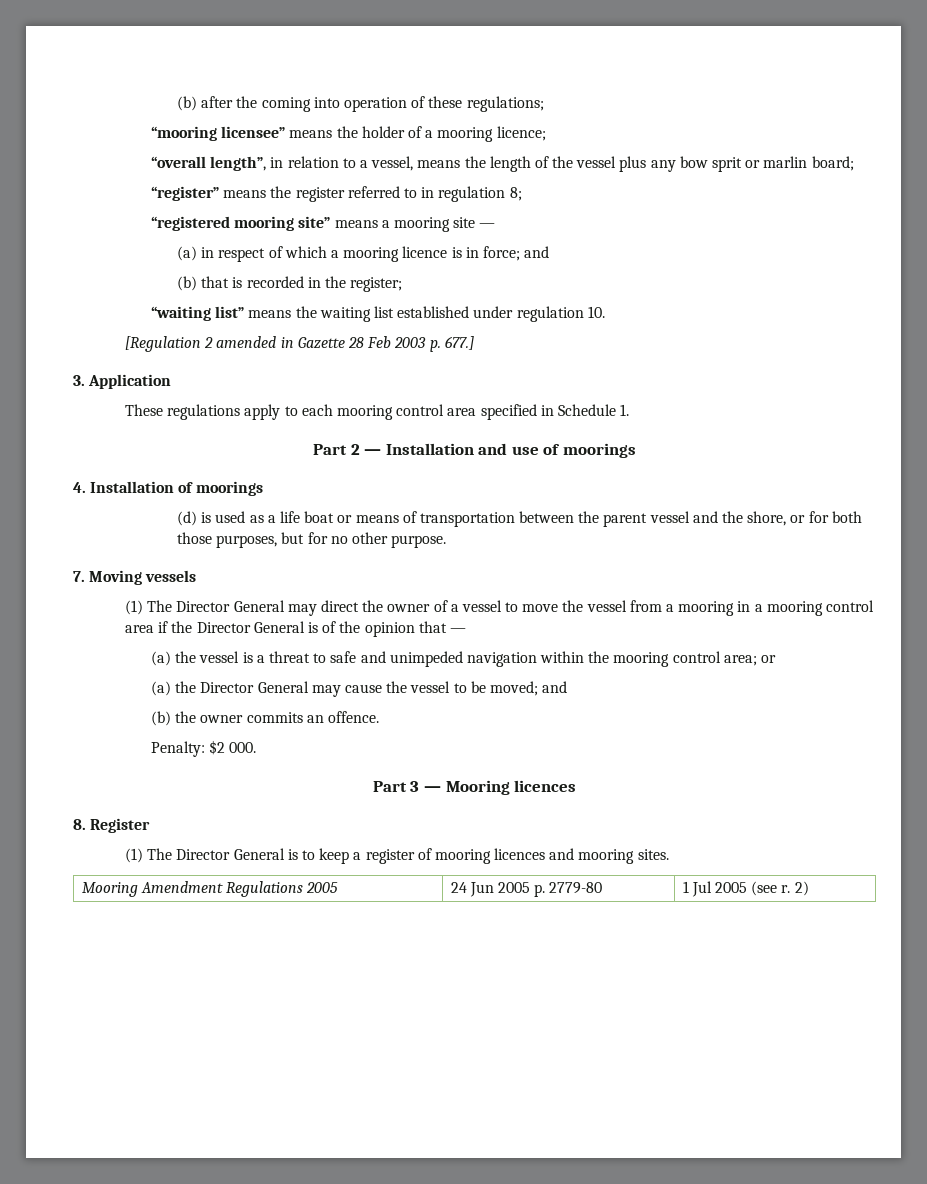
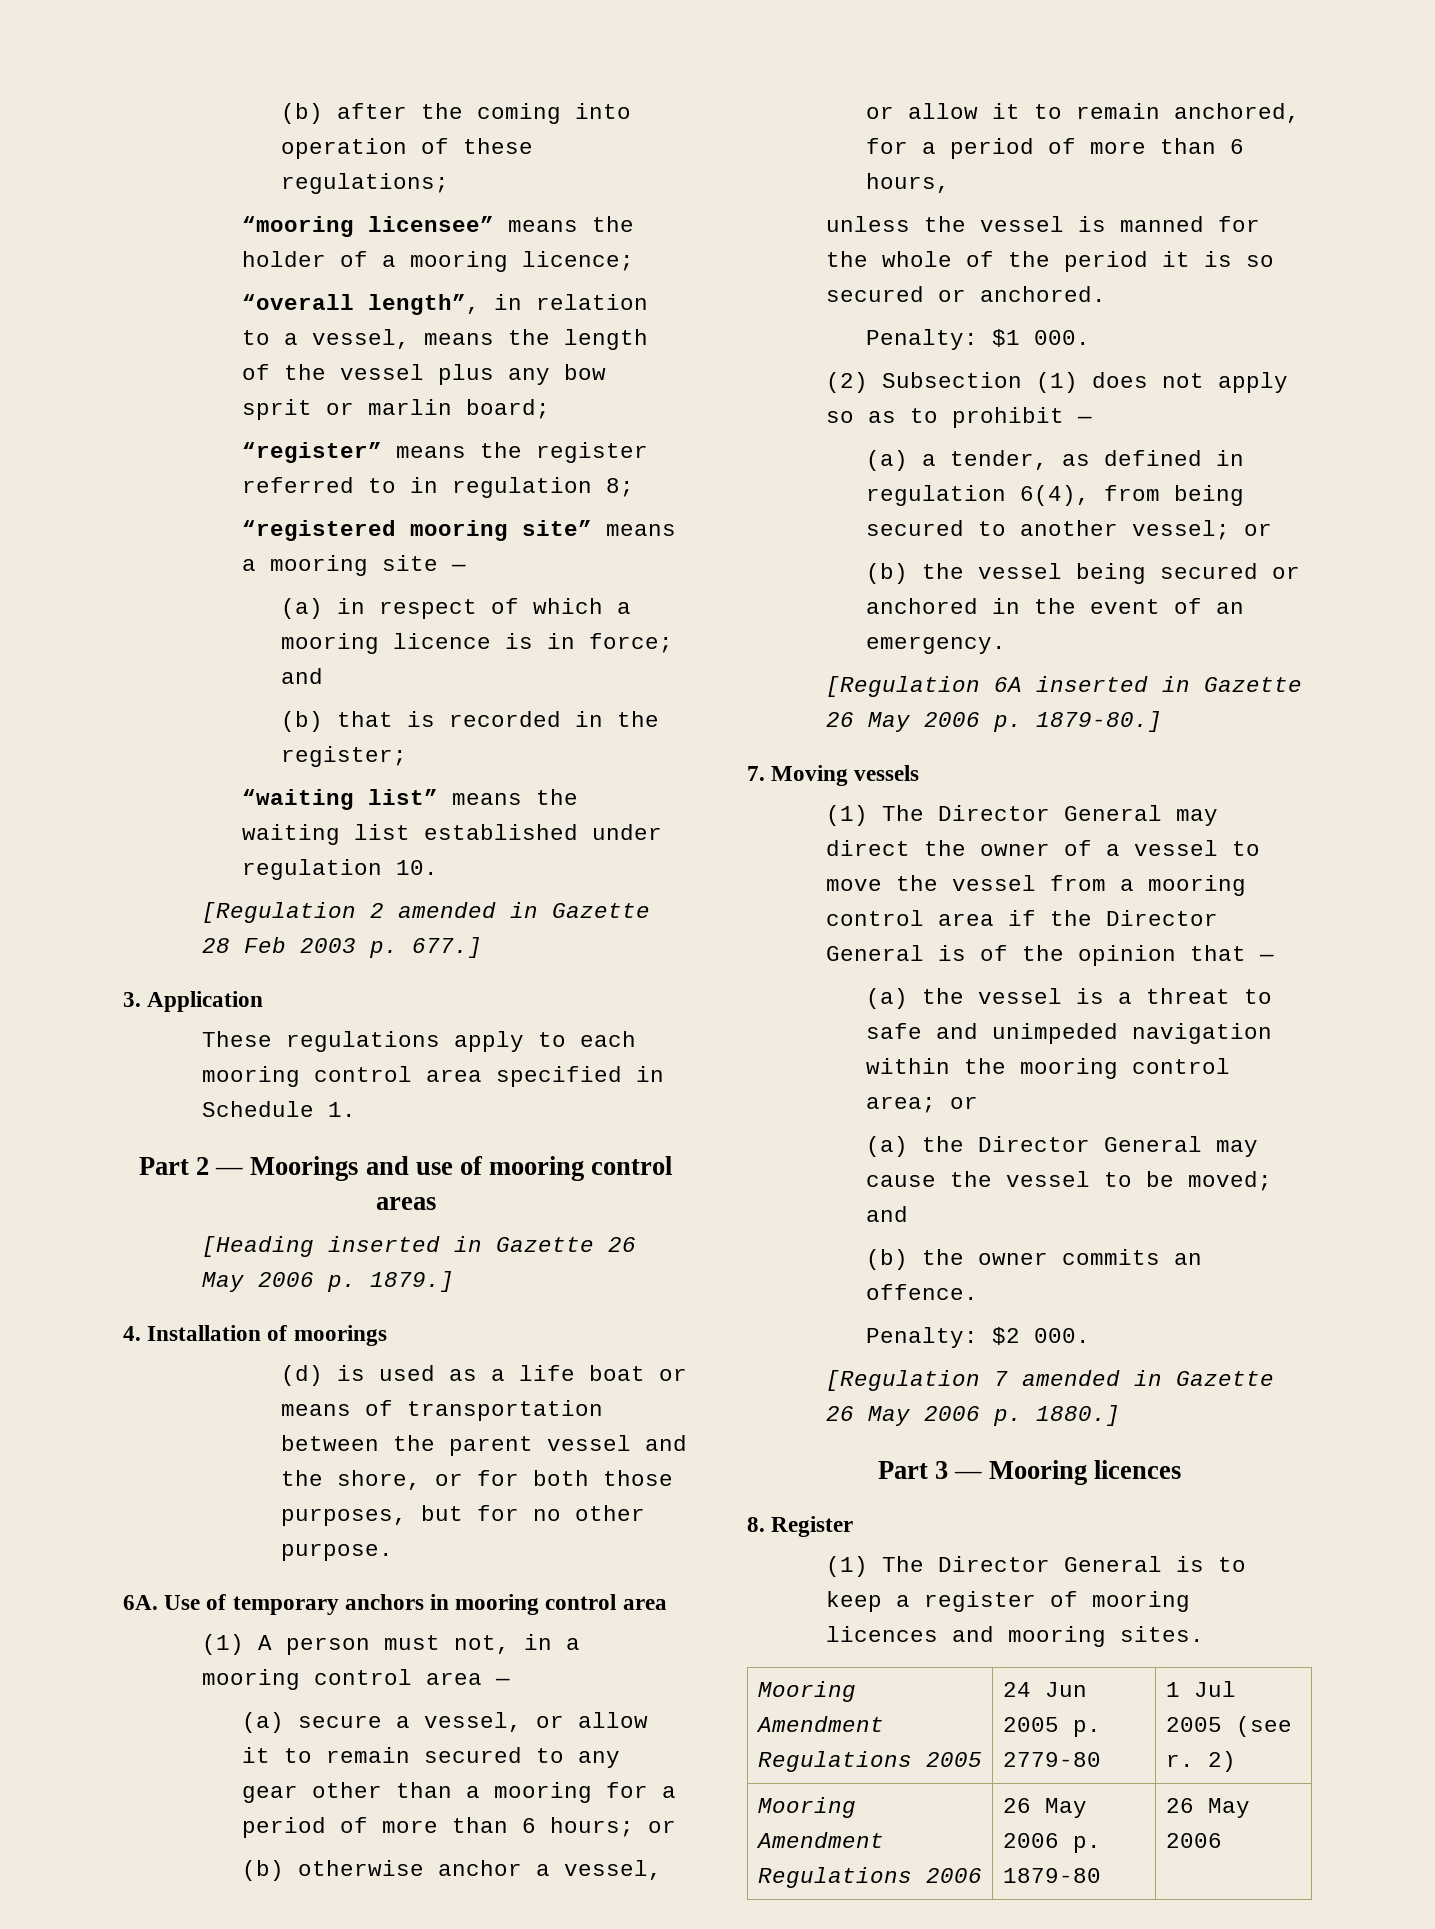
[385,443,474,455] Installation -> [250,1156,359,1181] Moorings
[563,443,637,458] moorings -> [488,1156,673,1181] [375,1197,436,1210] [202,1236,637,1257] [202,1271,455,1292] mooring control areas // [Heading inserted in Gazette 26 May 2006 p. 1879.]
(447, 541) none -> [123,1594,667,1615] [202,1634,581,1655] [202,1669,511,1690] [241,1712,648,1733] [241,1747,620,1768] [241,1782,676,1803] [241,1817,676,1838] [241,1860,662,1881] [865,103,1300,123] [865,138,1244,159] [865,173,950,193] [826,216,1261,232] [826,251,1275,272] [826,286,1107,302] [865,329,1090,350] [826,372,1289,393] [826,407,1093,428] [865,450,1244,471] [865,485,1244,506] [865,520,1272,540] [865,563,1300,584] [865,598,1244,614] [865,636,1006,654] [826,676,1303,697] [826,711,1163,732] // 6A. Use of temporary anchors in mooring control area // (1) A person must not, in a mooring control area — // (a) secure a vessel, or allow it to remain secured to any gear other than a mooring for a period of more than 6 hours; or // (b) otherwise anchor a vessel, or allow it to remain anchored, for a period of more than 6 hours, // unless the vessel is manned for the whole of the period it is so secured or anchored. // Penalty: $1 000. // (2) Subsection (1) does not apply so as to prohibit — // (a) a tender, as defined in regulation 6(4), from being secured to another vessel; or // (b) the vessel being secured or anchored in the event of an emergency. // [Regulation 6A inserted in Gazette 26 May 2006 p. 1879-80.]
[737,601,823,616] in a mooring -> (1247, 885) none
(257, 747) none -> [826,1370,1275,1391] [826,1405,1121,1426] // [Regulation 7 amended in Gazette 26 May 2006 p. 1880.]
(809, 888) none -> [757,1797,856,1818] [755,1832,884,1848] [757,1867,982,1888] [1002,1798,1087,1818] [1002,1833,1101,1853] [1002,1868,1101,1883] [1165,1798,1250,1818] [1165,1833,1222,1848] // Mooring Amendment Regulations 2006 | 26 May 2006 p. 1879-80 | 26 May 2006

